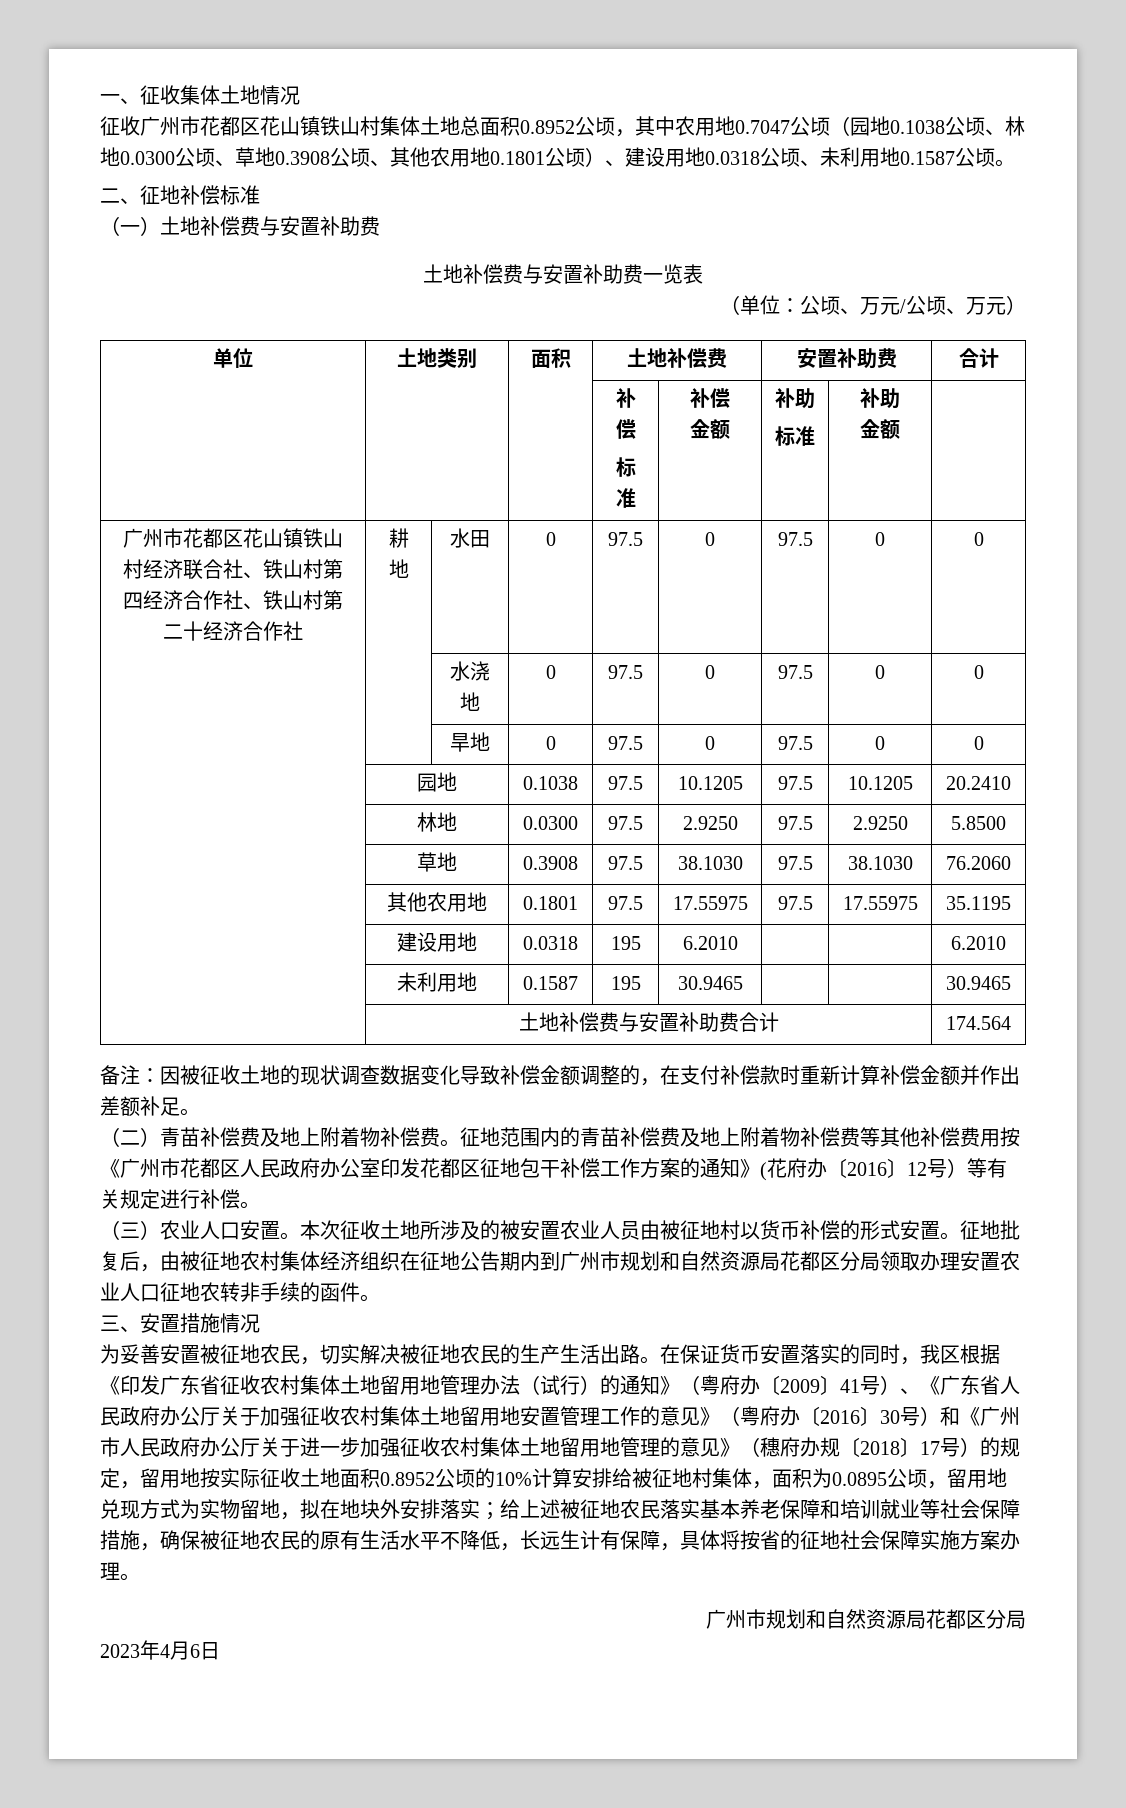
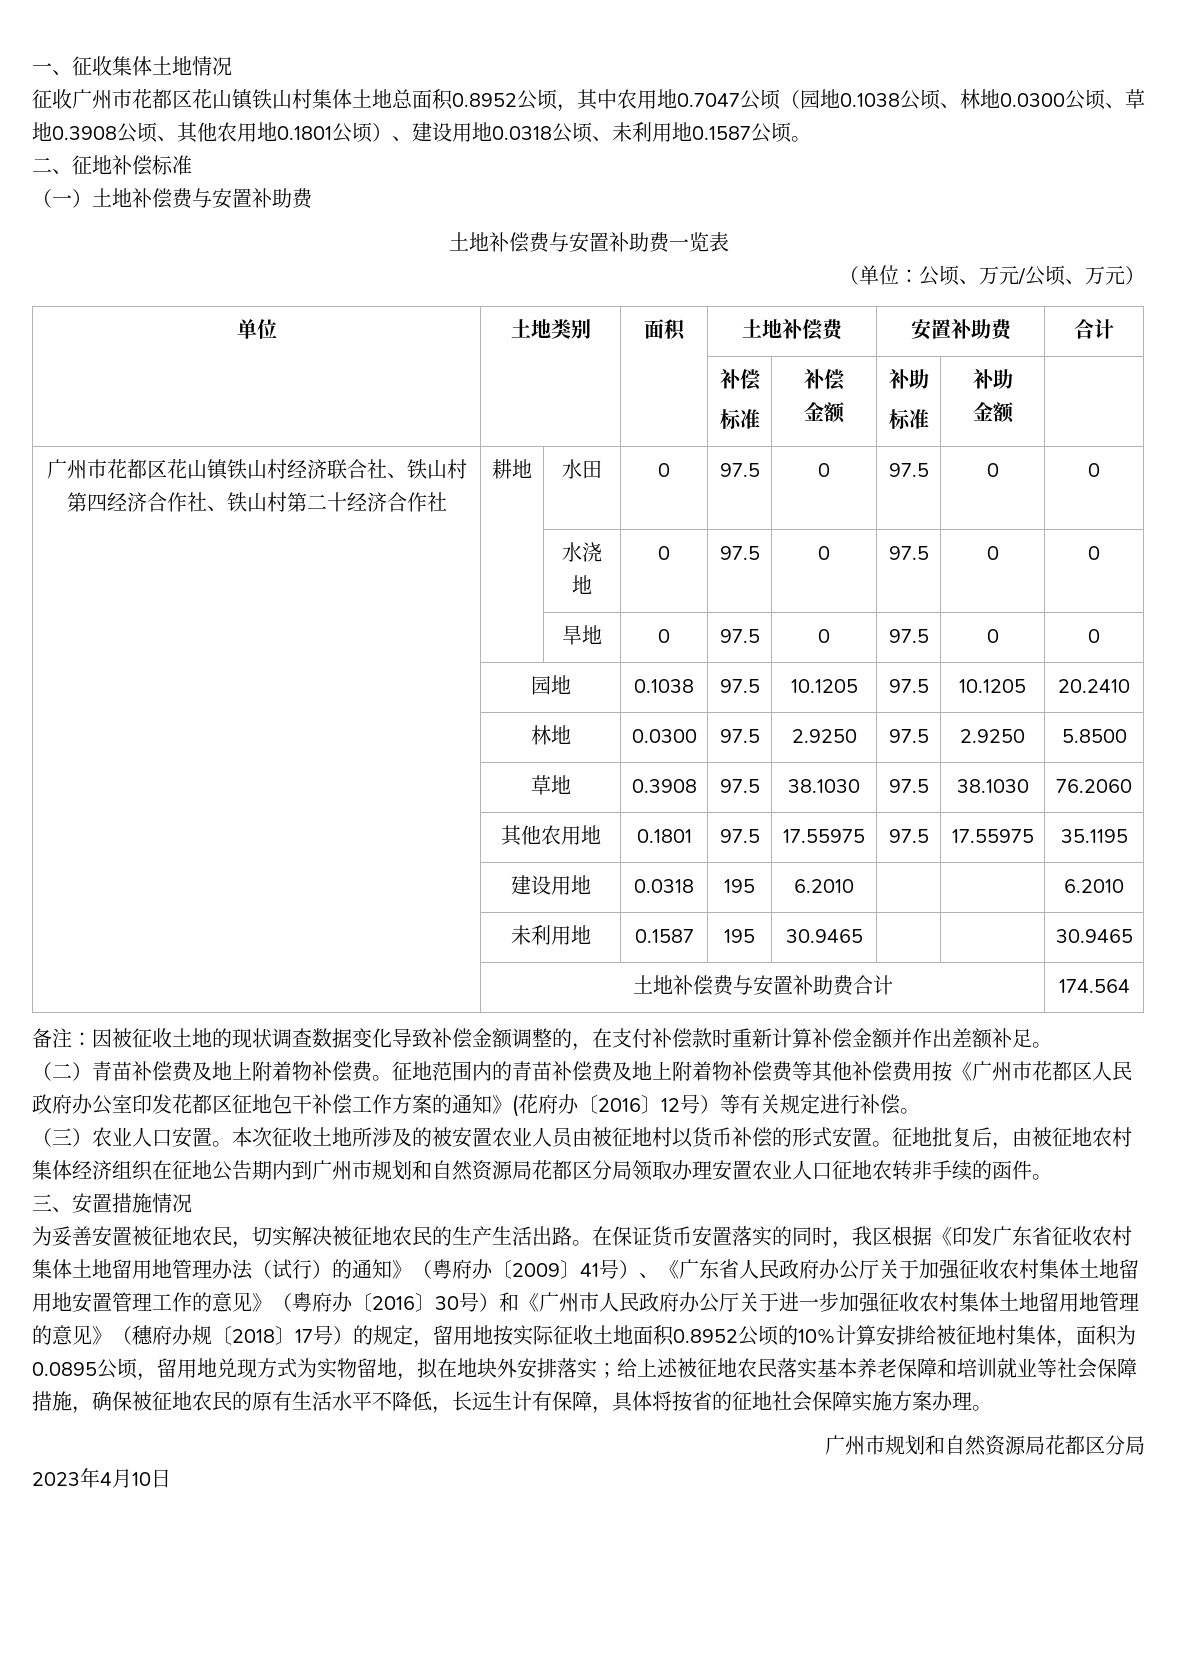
[190,1644,200,1658] 6 -> [132,1472,151,1486] 10

